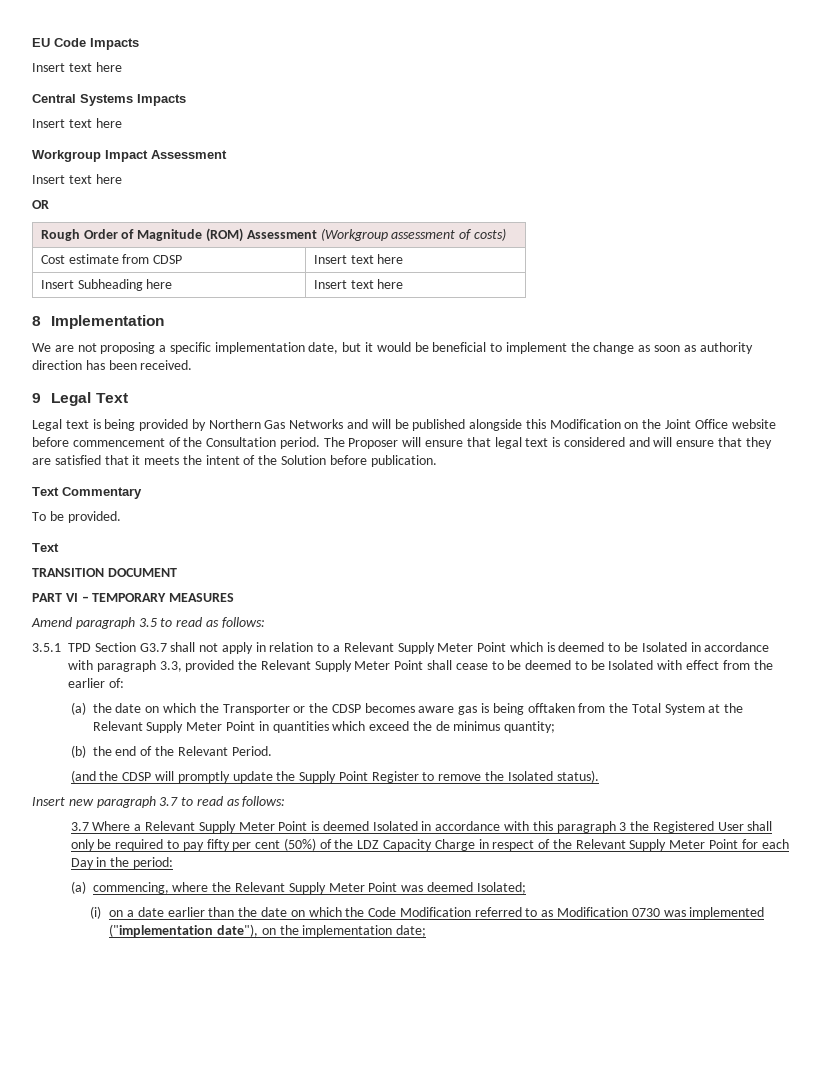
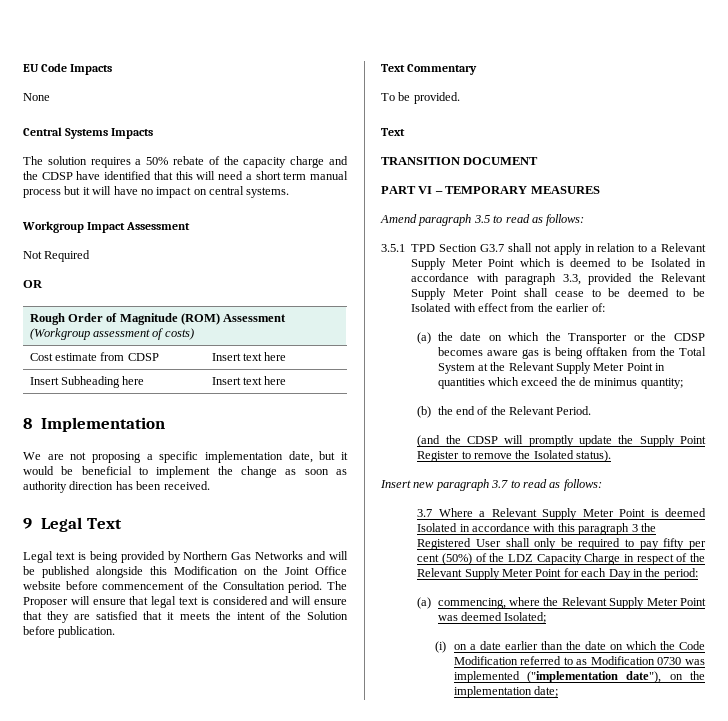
[32,62,122,72] // Insert text here -> [23,93,50,101] // None
[32,118,122,128] Insert text here -> [23,156,349,168] [23,171,348,180] [23,186,290,198] The solution requires a 50% rebate of the capacity charge and the CDSP have identified that this will need a short term manual process but it will have no impact on central systems.
[32,174,122,184] Insert text here -> [23,250,91,262] Not Required

